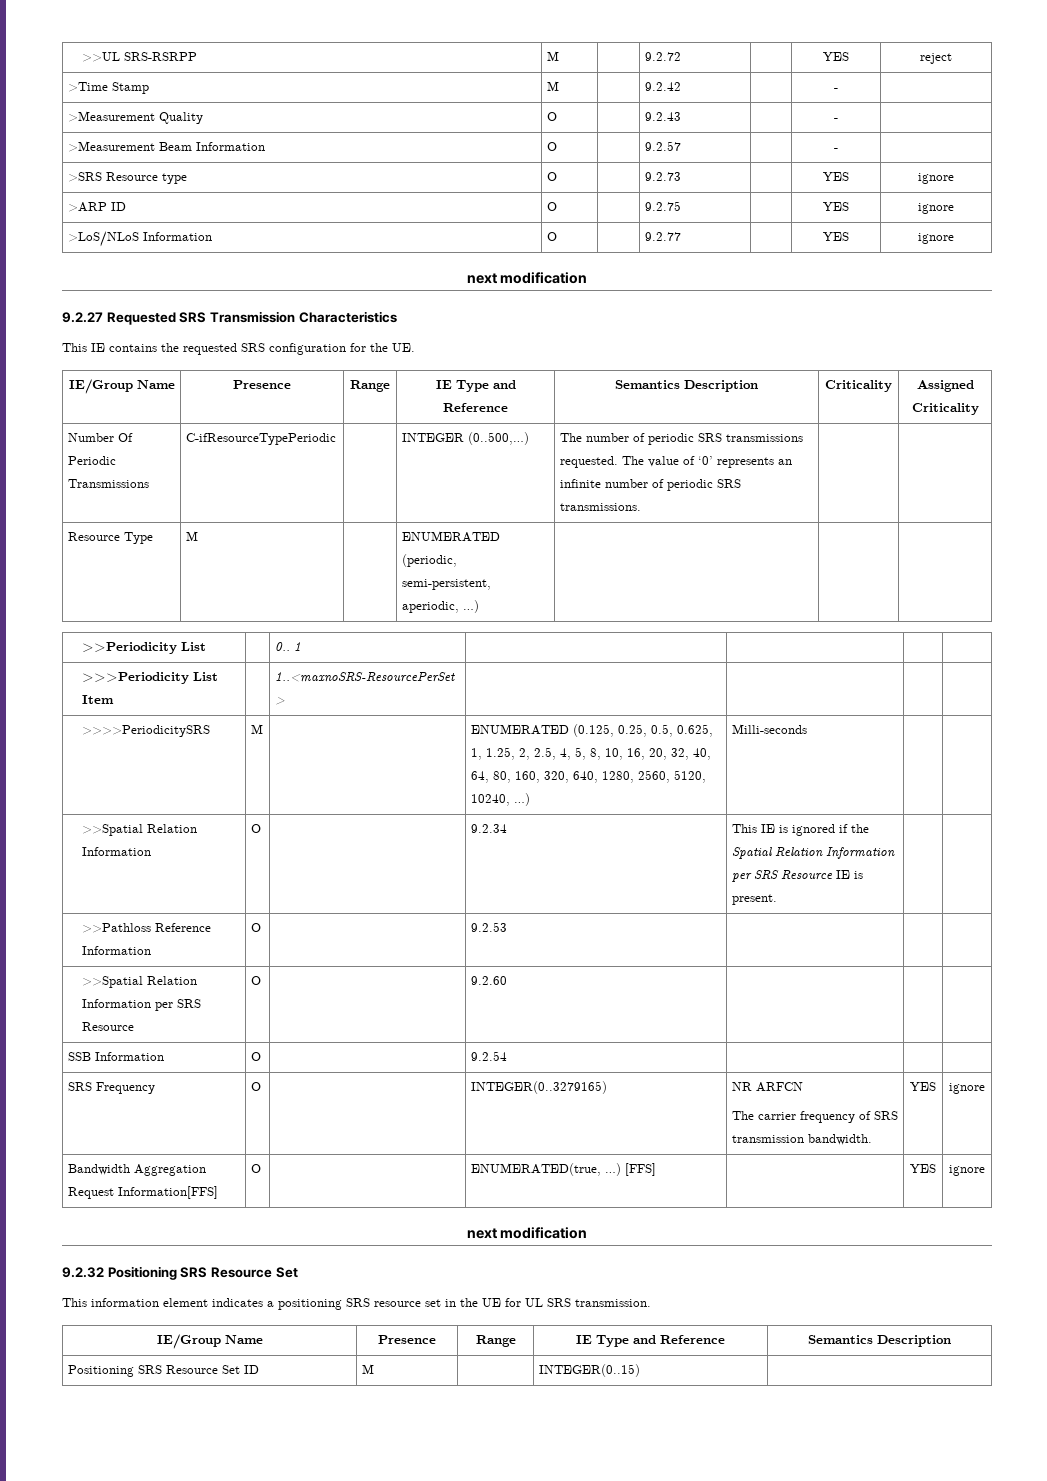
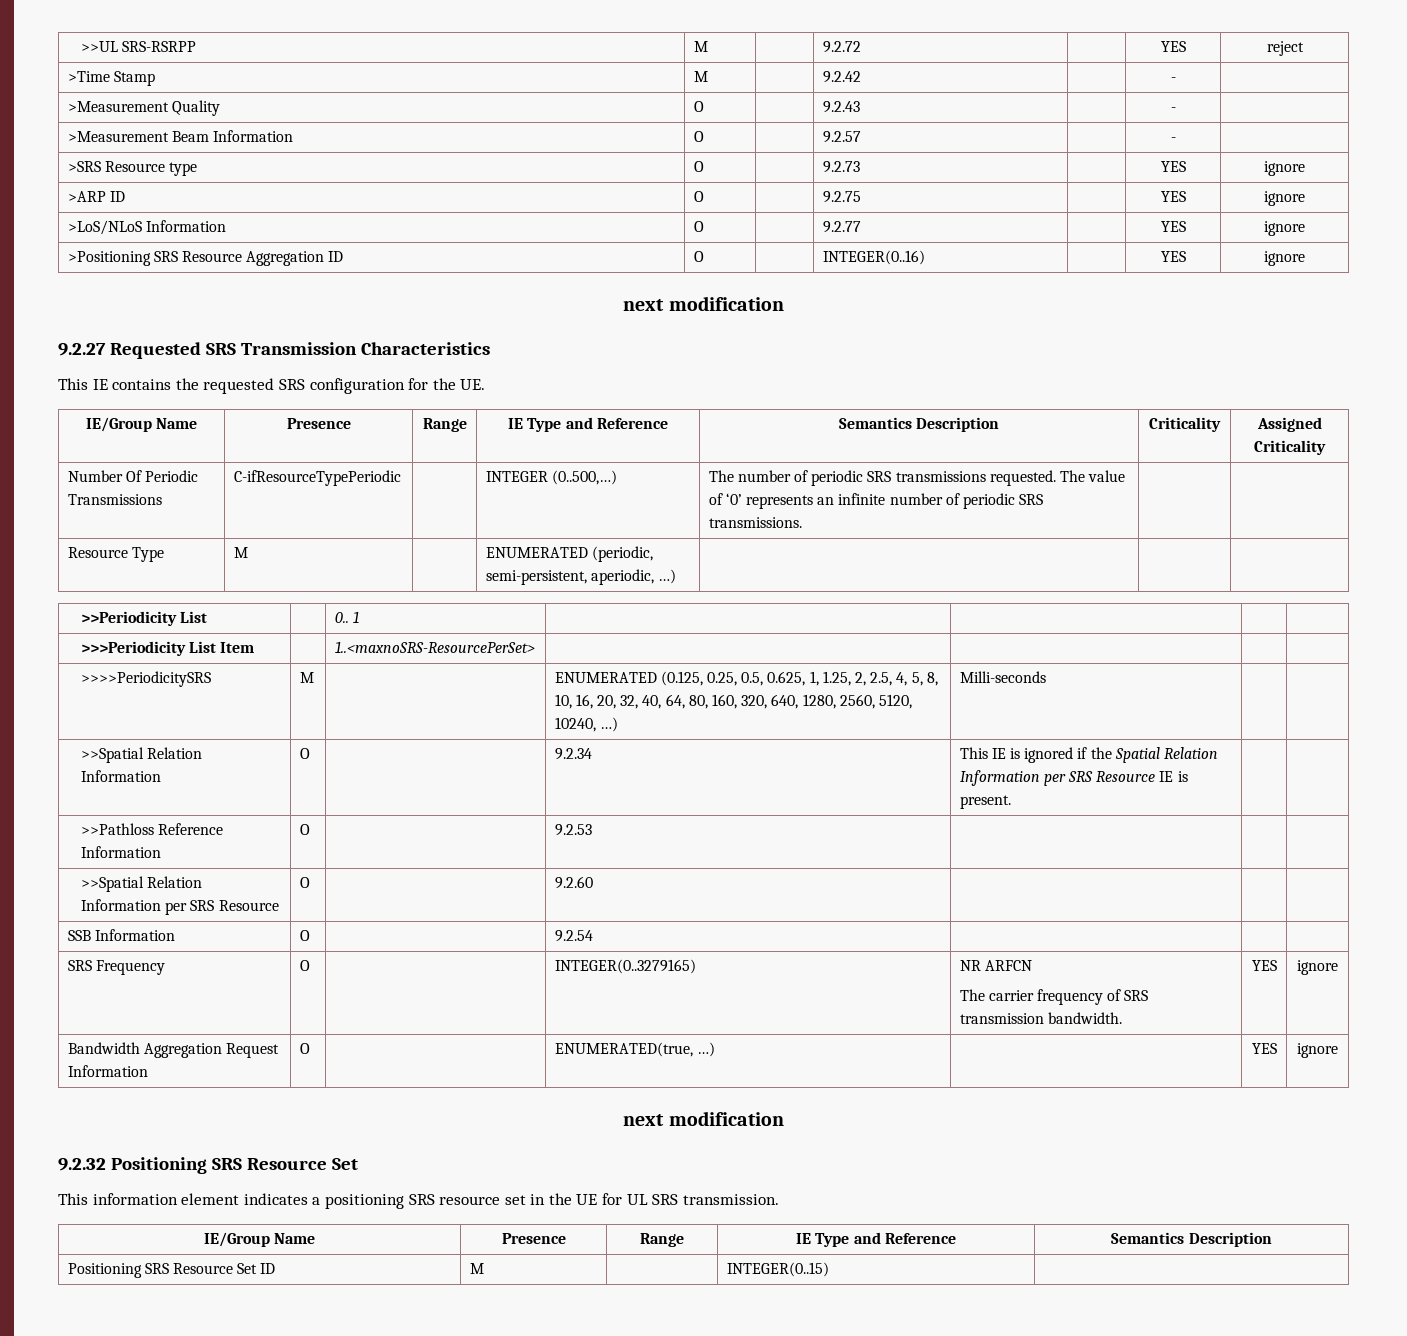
(954, 238) none -> [67,251,344,266] [693,251,704,262] [822,250,925,265] [1160,251,1186,262] [1264,251,1305,266] // >Positioning SRS Resource Aggregation ID | O | | INTEGER(0..16) | | YES | ignore
[117,1186,218,1199] Information[FFS] -> [67,1065,148,1077] Information
[624,1163,656,1176] [FFS] -> (715, 1049) none

